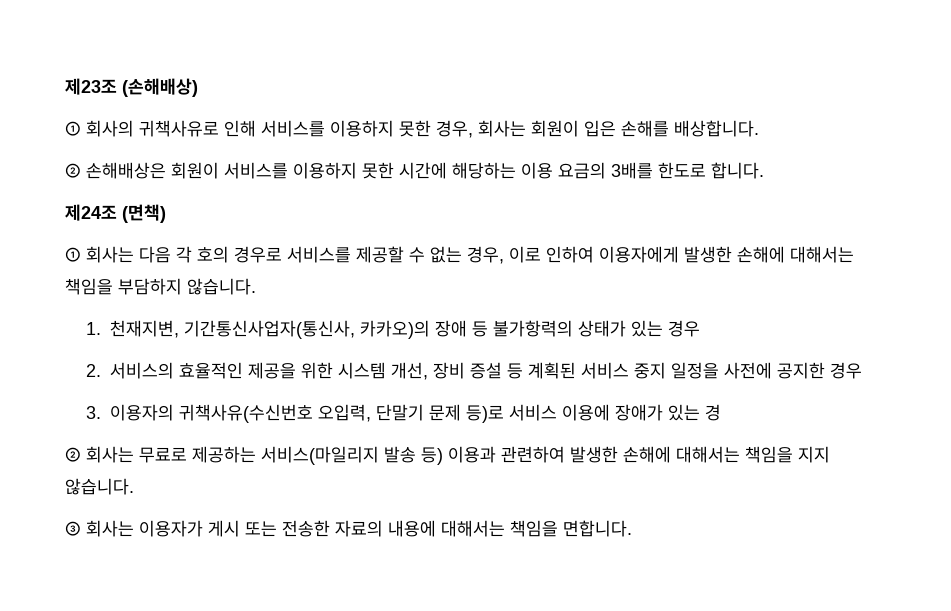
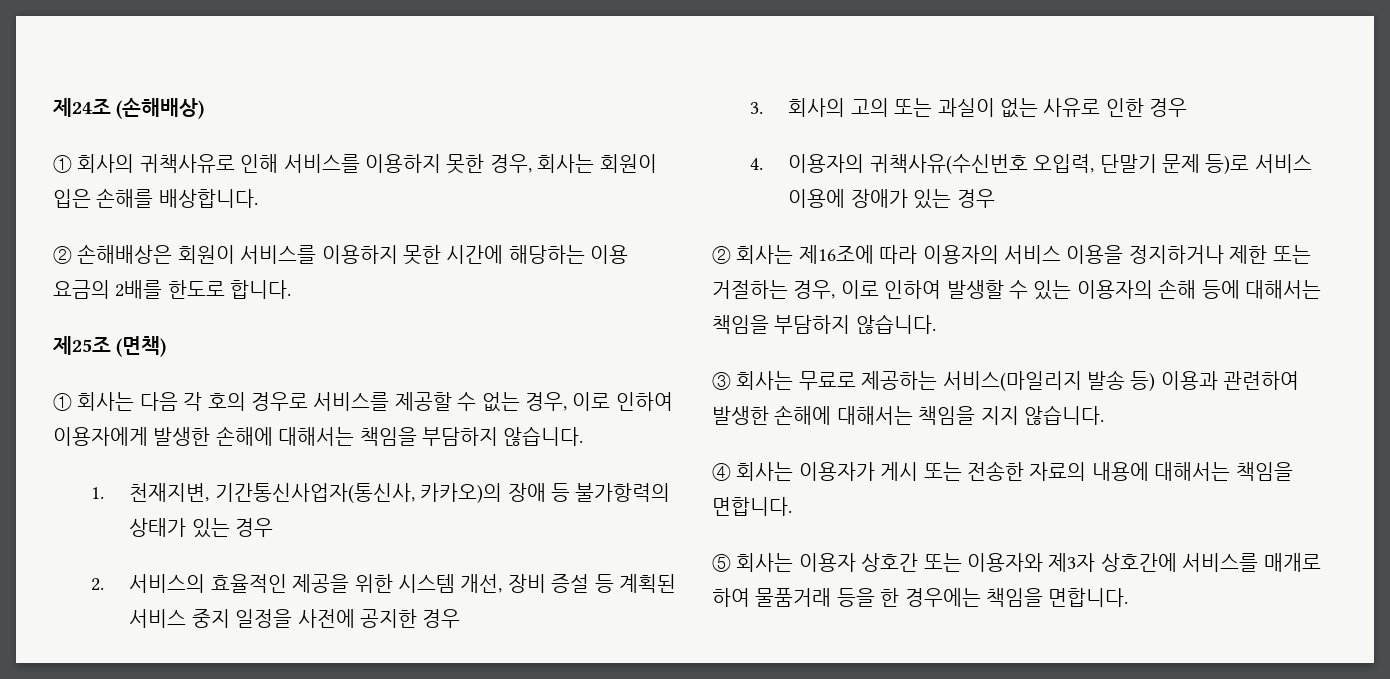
[65,78,117,95] 제23조 -> [53,98,111,117] 제24조
[611,162,653,179] 3배를 -> [115,280,163,299] 2배를
[65,204,117,221] 제24조 -> [53,336,111,355] 제25조
(102, 412) none -> [788,98,1188,118] [750,158,764,170] 회사의 고의 또는 과실이 없는 사유로 인한 경우 // 4.
[705,404,722,421] 경 -> [956,189,995,208] 경우
(134, 454) none -> [798,245,1311,264] [712,279,1321,300] [712,314,936,334] [712,371,794,390] 제16조에 따라 이용자의 서비스 이용을 정지하거나 제한 또는 거절하는 경우, 이로 인하여 발생할 수 있는 이용자의 손해 등에 대해서는 책임을 부담하지 않습니다. // ③ 회사는
[65,521,81,536] ③ -> [712,463,731,481] ④
(632, 528) none -> [712,553,1321,572] [712,588,1129,607] // ⑤ 회사는 이용자 상호간 또는 이용자와 제3자 상호간에 서비스를 매개로 하여 물품거래 등을 한 경우에는 책임을 면합니다.

